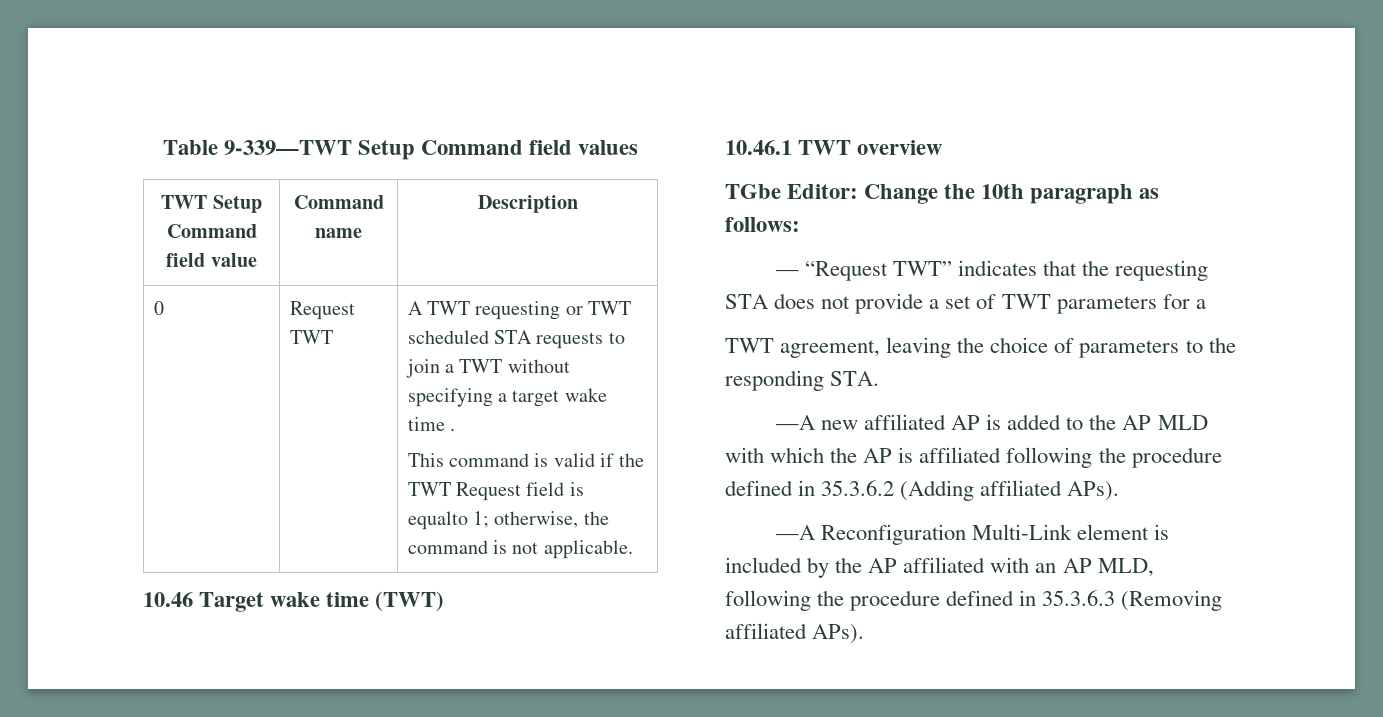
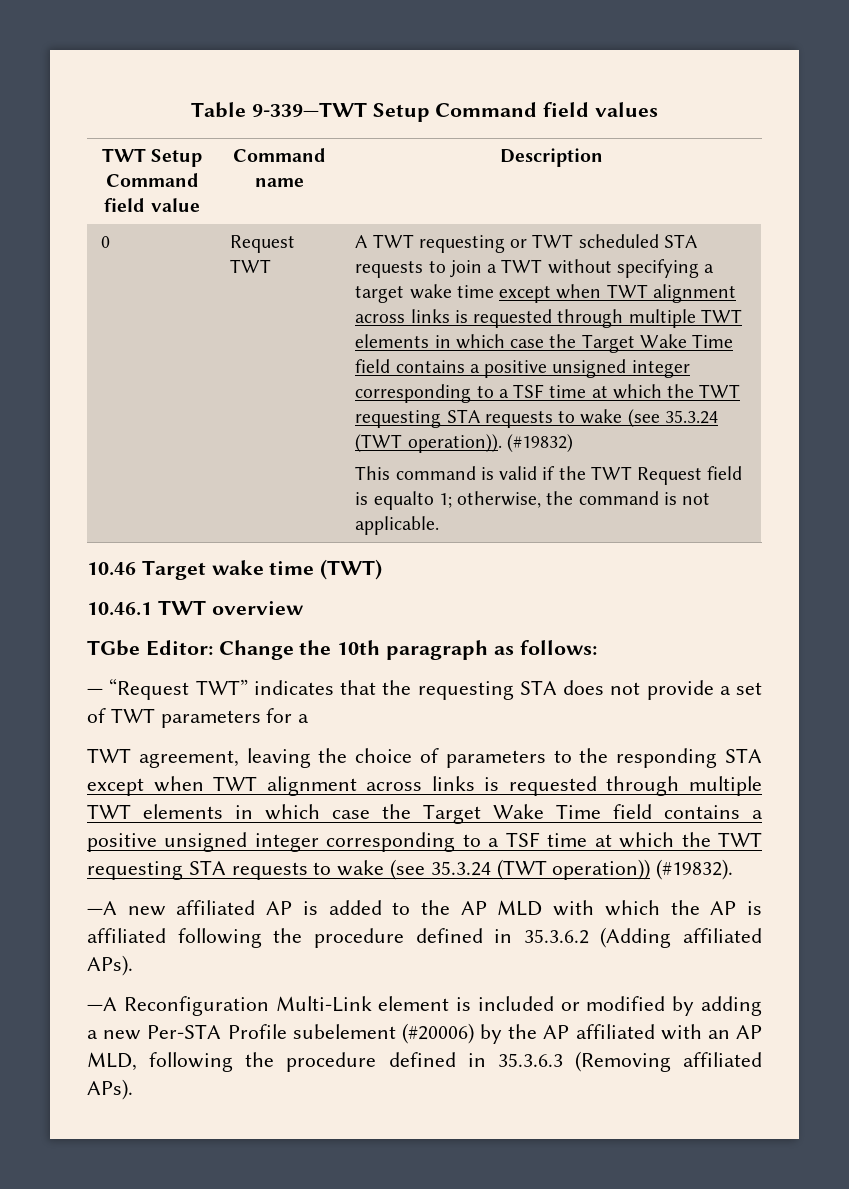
[449,428,455,431] . -> [499,284,736,303] [355,309,742,328] [355,334,734,353] [355,359,690,378] [355,384,741,403] [355,409,718,428] [355,434,573,453] except when TWT alignment across links is requested through multiple TWT elements in which case the Target Wake Time field contains a positive unsigned integer corresponding to a TSF time at which the TWT requesting STA requests to wake (see 35.3.24 (TWT operation)). (#19832)
[830,371,880,386] STA. -> [725,748,762,763] [87,776,762,796] [87,804,763,824] [87,832,762,852] [87,859,734,880] STA except when TWT alignment across links is requested through multiple TWT elements in which case the Target Wake Time field contains a positive unsigned integer corresponding to a TSF time at which the TWT requesting STA requests to wake (see 35.3.24 (TWT operation)) (#19832).
(802, 565) none -> [560,996,762,1016] [87,1023,474,1044] or modified by adding a new Per-STA Profile subelement (#20006)

